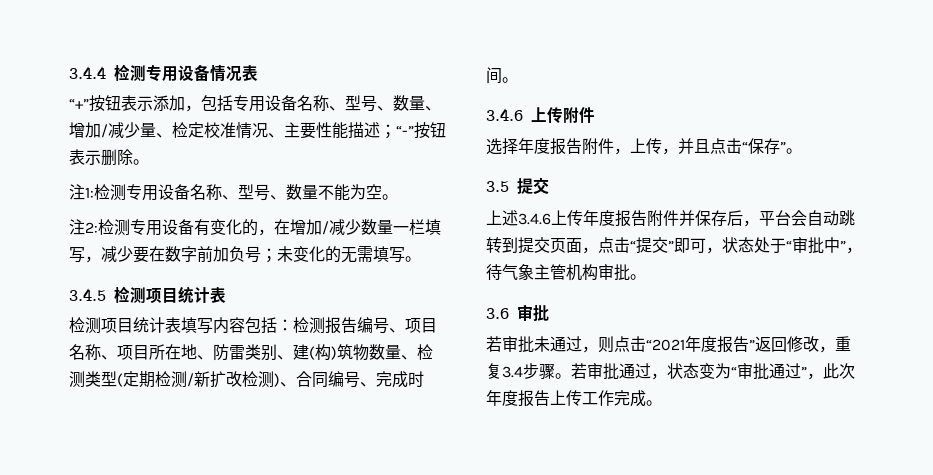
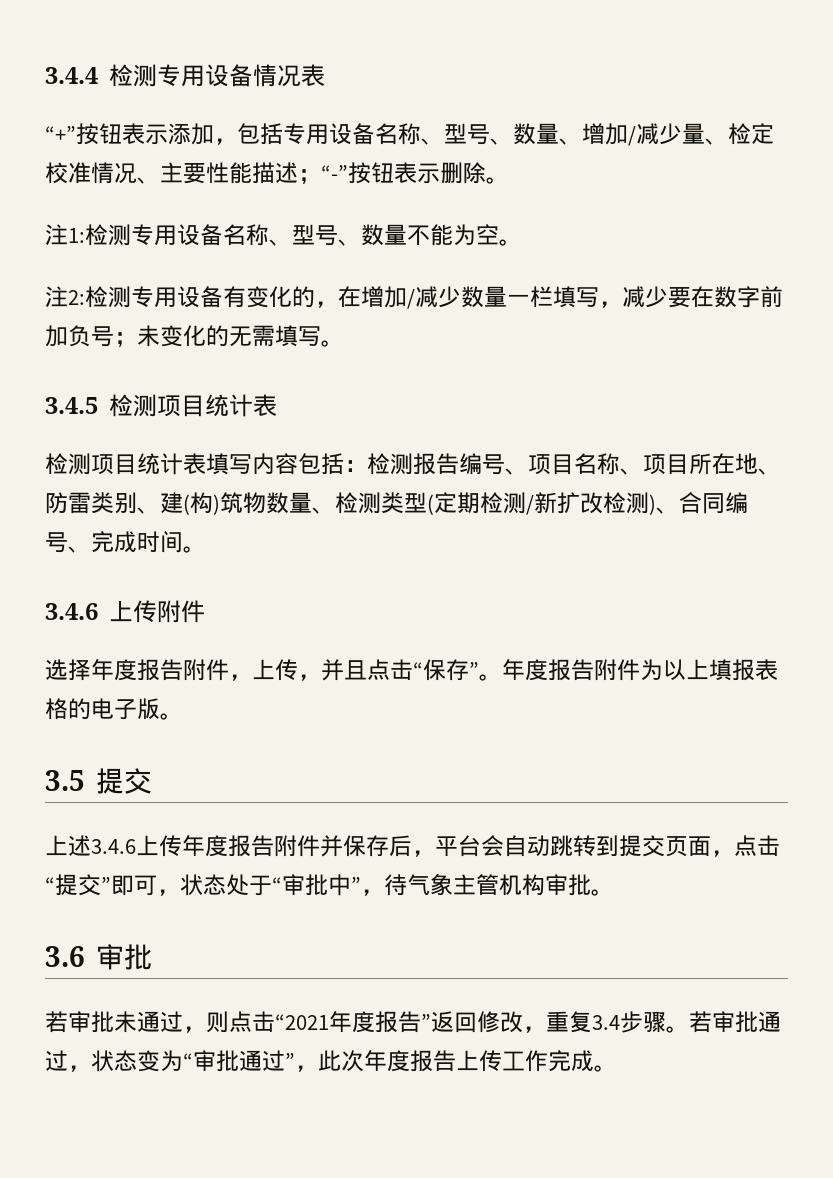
(802, 151) none -> [502,659,778,681] [45,698,183,720] 年度报告附件为以上填报表格的电子版。

